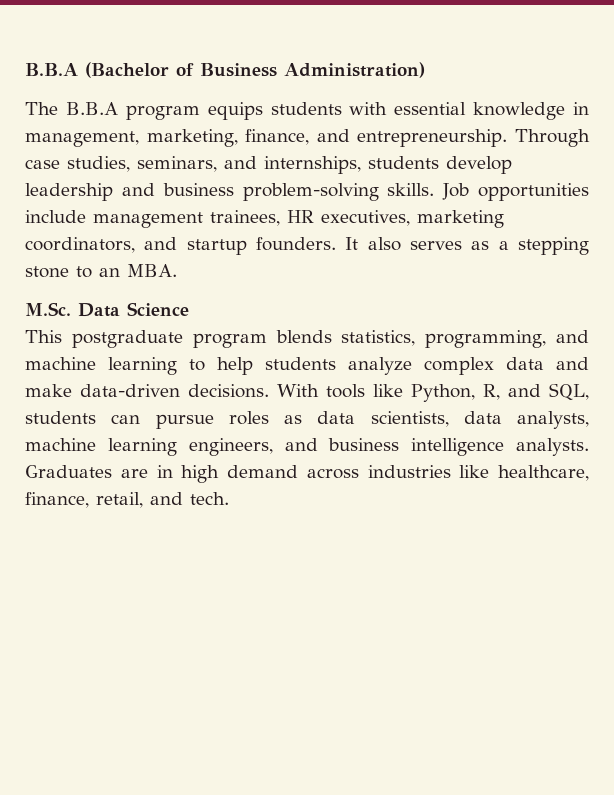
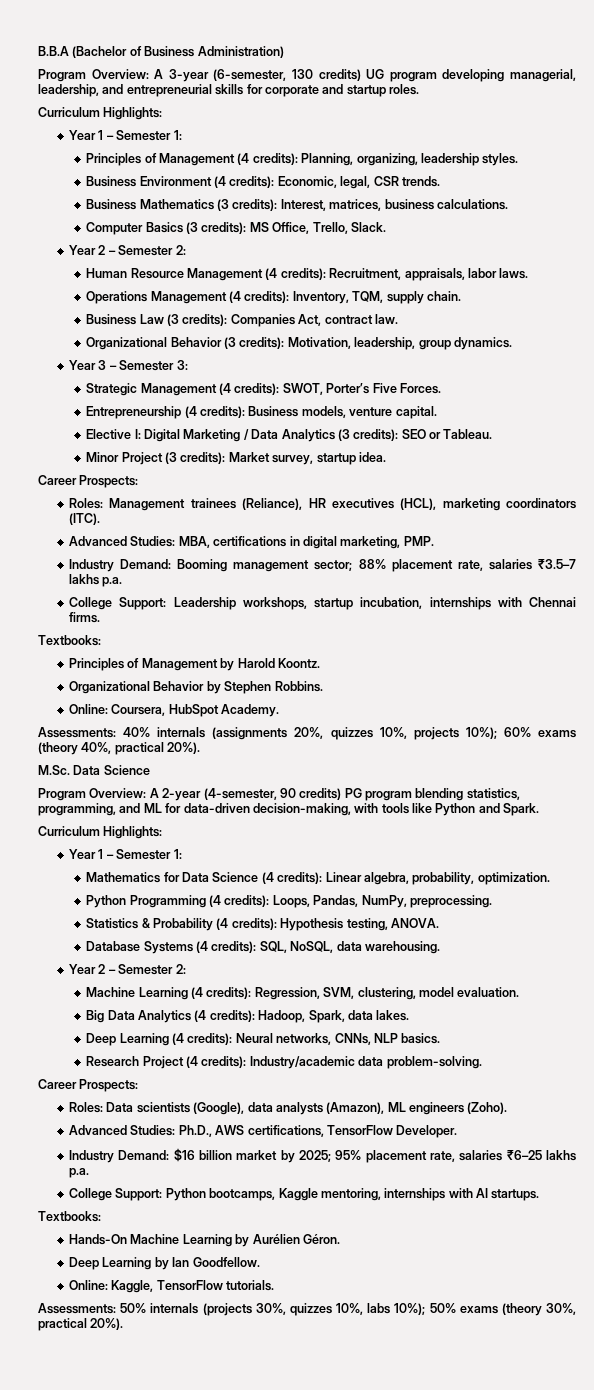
[25,102,589,120] [25,129,590,147] [25,156,512,174] [25,183,589,201] [25,210,504,228] [25,237,589,255] [25,264,177,278] [25,302,189,317] [25,330,589,348] [25,357,589,375] [25,383,589,402] [25,411,589,429] [25,438,589,456] [25,465,589,483] [25,492,229,508] The B.B.A program equips students with essential knowledge in management, marketing, finance, and entrepreneurship. Through case studies, seminars, and internships, students develop leadership and business problem-solving skills. Job opportunities include management trainees, HR executives, marketing coordinators, and startup founders. It also serves as a stepping stone to an MBA. // M.Sc. Data Science // This postgraduate program blends statistics, programming, and machine learning to help students analyze complex data and make data-driven decisions. With tools like Python, R, and SQL, students can pursue roles as data scientists, data analysts, machine learning engineers, and business intelligence analysts. Graduates are in high demand across industries like healthcare, finance, retail, and tech. -> [38,69,577,82] [38,84,419,97] [38,107,163,120] [69,130,182,141] [86,153,519,166] [86,176,440,189] [86,199,508,211] [86,222,386,235] [69,245,186,256] [86,268,529,281] [86,291,461,304] [86,314,398,327] [86,337,512,350] [69,360,188,371] [86,383,441,396] [86,406,437,419] [86,429,493,442] [86,452,386,465] [38,475,139,488] [69,498,576,511] [69,513,101,525] [69,536,434,549] [69,559,576,572] [69,574,123,587] [69,597,576,610] [69,612,101,623] [38,635,101,646] [69,658,320,671] [69,681,323,694] [69,704,280,717] [38,727,577,740] [38,742,201,755] [38,765,150,775] [38,788,520,801] [38,803,540,816] [38,826,163,839] [69,849,182,860] [86,872,550,885] [86,895,492,908] [86,918,439,931] [86,941,440,954] [69,964,186,975] [86,987,520,1000] [86,1010,410,1023] [86,1033,441,1046] [86,1056,482,1069] [38,1079,139,1092] [69,1102,508,1115] [69,1125,458,1138] [69,1148,577,1163] [69,1168,90,1178] [69,1188,540,1201] [38,1211,101,1222] [69,1234,340,1247] [69,1257,260,1270] [69,1280,275,1293] [38,1303,577,1316] [38,1318,124,1331] Program Overview: A 3-year (6-semester, 130 credits) UG program developing managerial, leadership, and entrepreneurial skills for corporate and startup roles. // Curriculum Highlights: // Year 1 – Semester 1: // Principles of Management (4 credits): Planning, organizing, leadership styles. // Business Environment (4 credits): Economic, legal, CSR trends. // Business Mathematics (3 credits): Interest, matrices, business calculations. // Computer Basics (3 credits): MS Office, Trello, Slack. // Year 2 – Semester 2: // Human Resource Management (4 credits): Recruitment, appraisals, labor laws. // Operations Management (4 credits): Inventory, TQM, supply chain. // Business Law (3 credits): Companies Act, contract law. // Organizational Behavior (3 credits): Motivation, leadership, group dynamics. // Year 3 – Semester 3: // Strategic Management (4 credits): SWOT, Porter’s Five Forces. // Entrepreneurship (4 credits): Business models, venture capital. // Elective I: Digital Marketing / Data Analytics (3 credits): SEO or Tableau. // Minor Project (3 credits): Market survey, startup idea. // Career Prospects: // Roles: Management trainees (Reliance), HR executives (HCL), marketing coordinators (ITC). // Advanced Studies: MBA, certifications in digital marketing, PMP. // Industry Demand: Booming management sector; 88% placement rate, salaries ₹3.5–7 lakhs p.a. // College Support: Leadership workshops, startup incubation, internships with Chennai firms. // Textbooks: // Principles of Management by Harold Koontz. // Organizational Behavior by Stephen Robbins. // Online: Coursera, HubSpot Academy. // Assessments: 40% internals (assignments 20%, quizzes 10%, projects 10%); 60% exams (theory 40%, practical 20%). // M.Sc. Data Science // Program Overview: A 2-year (4-semester, 90 credits) PG program blending statistics, programming, and ML for data-driven decision-making, with tools like Python and Spark. // Curriculum Highlights: // Year 1 – Semester 1: // Mathematics for Data Science (4 credits): Linear algebra, probability, optimization. // Python Programming (4 credits): Loops, Pandas, NumPy, preprocessing. // Statistics & Probability (4 credits): Hypothesis testing, ANOVA. // Database Systems (4 credits): SQL, NoSQL, data warehousing. // Year 2 – Semester 2: // Machine Learning (4 credits): Regression, SVM, clustering, model evaluation. // Big Data Analytics (4 credits): Hadoop, Spark, data lakes. // Deep Learning (4 credits): Neural networks, CNNs, NLP basics. // Research Project (4 credits): Industry/academic data problem-solving. // Career Prospects: // Roles: Data scientists (Google), data analysts (Amazon), ML engineers (Zoho). // Advanced Studies: Ph.D., AWS certifications, TensorFlow Developer. // Industry Demand: $16 billion market by 2025; 95% placement rate, salaries ₹6–25 lakhs p.a. // College Support: Python bootcamps, Kaggle mentoring, internships with AI startups. // Textbooks: // Hands-On Machine Learning by Aurélien Géron. // Deep Learning by Ian Goodfellow. // Online: Kaggle, TensorFlow tutorials. // Assessments: 50% internals (projects 30%, quizzes 10%, labs 10%); 50% exams (theory 30%, practical 20%).

